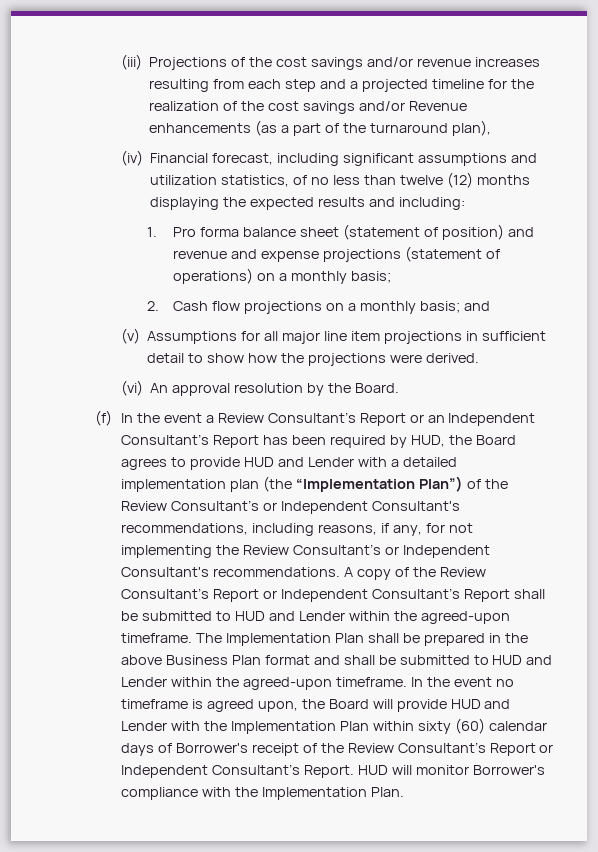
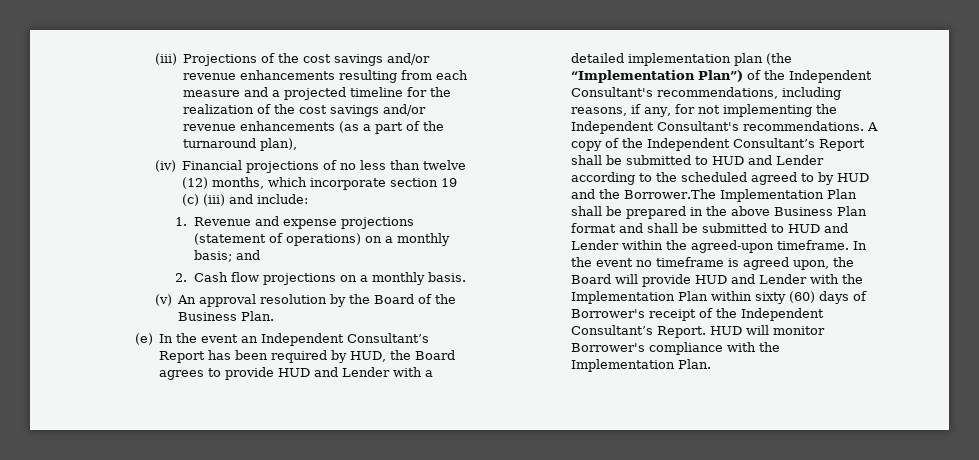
[474,57,540,67] increases -> [240,70,336,80] enhancements
[285,79,317,92] step -> [183,90,241,97] measure
[408,101,467,111] Revenue -> [183,124,237,131] revenue
[212,153,538,166] [150,175,290,187] forecast, including significant assumptions and utilization statistics, -> [246,161,320,173] projections
[476,175,530,185] [150,197,466,210] [147,224,534,240] [173,250,228,259] months displaying the expected results and including: // 1. Pro forma balance sheet (statement of position) and revenue -> [212,177,458,190] [182,194,309,206] [174,217,252,226] months, which incorporate section 19 (c) (iii) and include: // 1. Revenue
(391, 277) none -> [236,250,261,260] and
[419,301,490,313] [121,328,546,344] [147,353,479,366] [121,380,144,396] basis; and // (v) Assumptions for all major line item projections in sufficient detail to show how the projections were derived. // (vi) -> [428,272,467,282] [154,294,172,306] basis. // (v)
[355,383,400,393] [95,410,424,426] Board. // (f) In the event a Review Consultant’s Report or -> [374,294,457,304] [178,311,275,321] [134,333,239,345] Board of the Business Plan. // (e) In the event
[121,500,278,511] Review Consultant’s or -> (786, 75) none
[243,544,399,555] Review Consultant’s or -> (838, 109) none
[439,567,486,577] [121,588,278,602] Review Consultant’s Report or -> (644, 143) none
[348,611,510,624] [121,633,223,643] within the agreed-upon timeframe. The -> [571,172,870,185] [571,189,717,199] according to the scheduled agreed to by HUD and the Borrower.The
[488,721,547,731] calendar -> (816, 297) none
[347,742,554,756] Review Consultant’s Report or -> (738, 313) none

